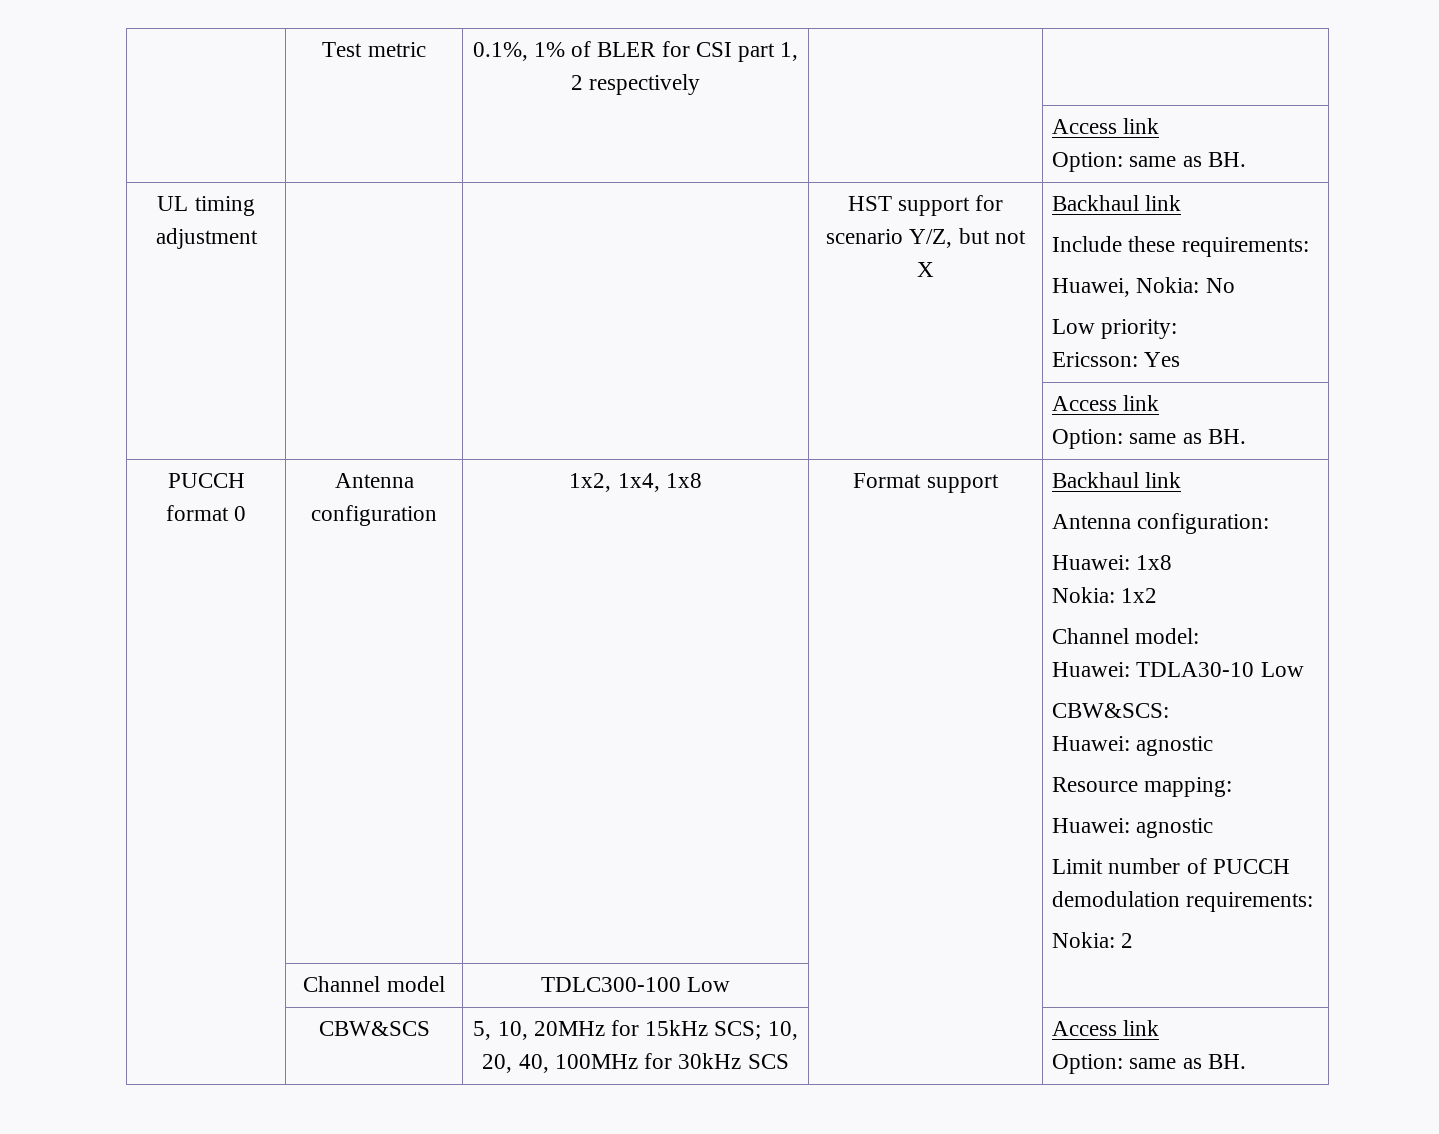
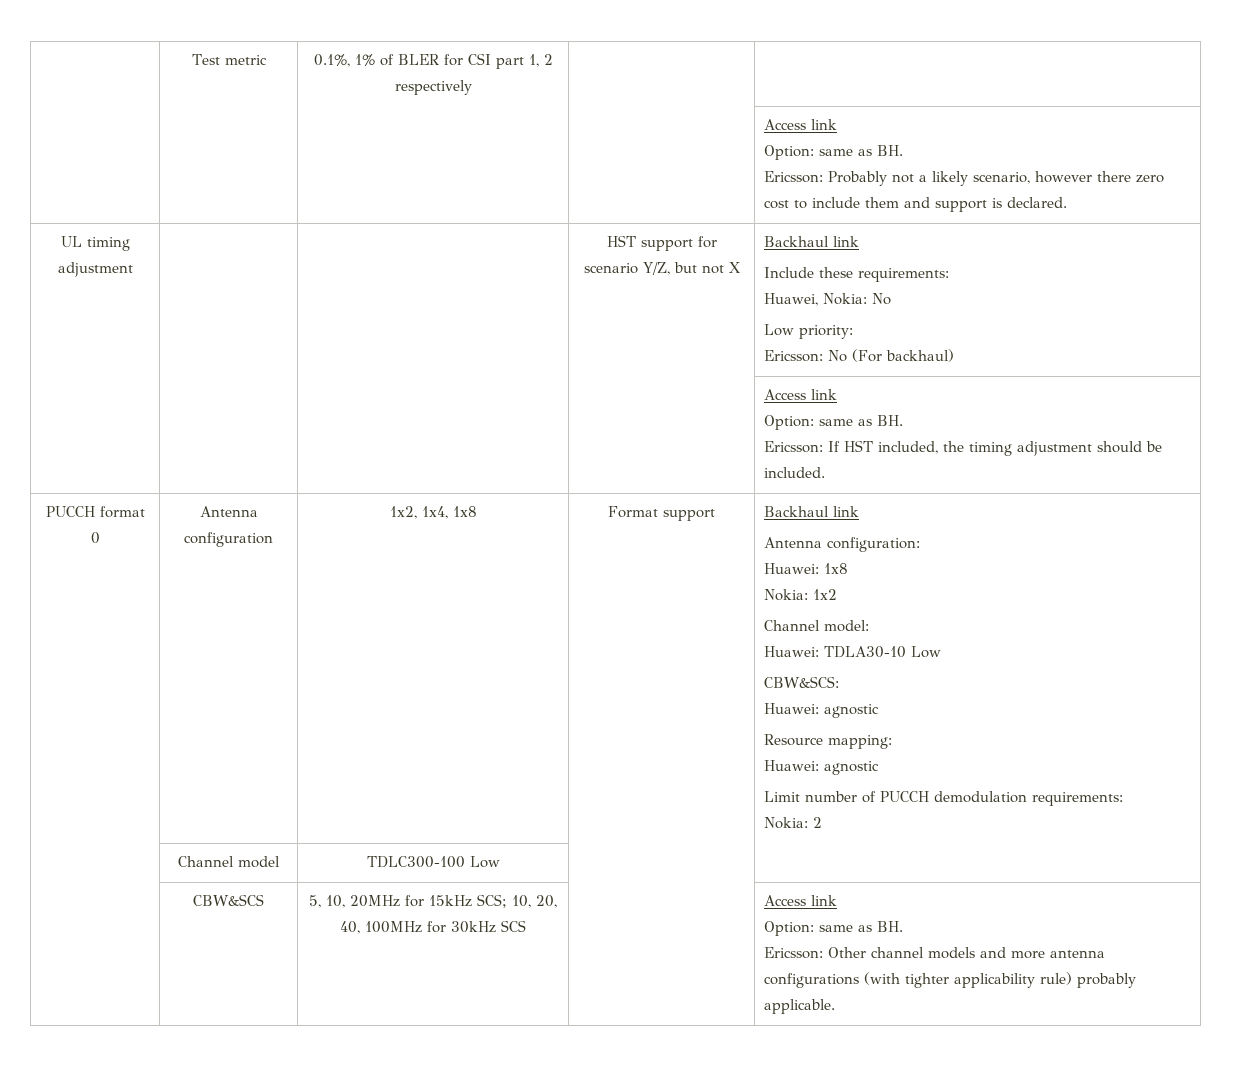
(1246, 159) none -> [764,171,1165,186] [764,197,1068,212] // Ericsson: Probably not a likely scenario, however there zero cost to include them and support is declared.
[1144,352,1181,367] [1052,395,1160,411] [1052,429,1246,449] Yes // | | | | Access link // Option: same as BH. -> [828,349,955,362] [764,389,838,400] [764,415,904,430] [764,440,1163,456] [764,467,826,478] No (For backhaul) // | | | | Access link // Option: same as BH. // Ericsson: If HST included, the timing adjustment should be included.
(1246, 1061) none -> [764,947,1106,959] [764,972,1137,988] [764,999,836,1014] // Ericsson: Other channel models and more antenna configurations (with tighter applicability rule) probably applicable.

